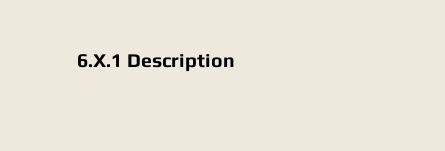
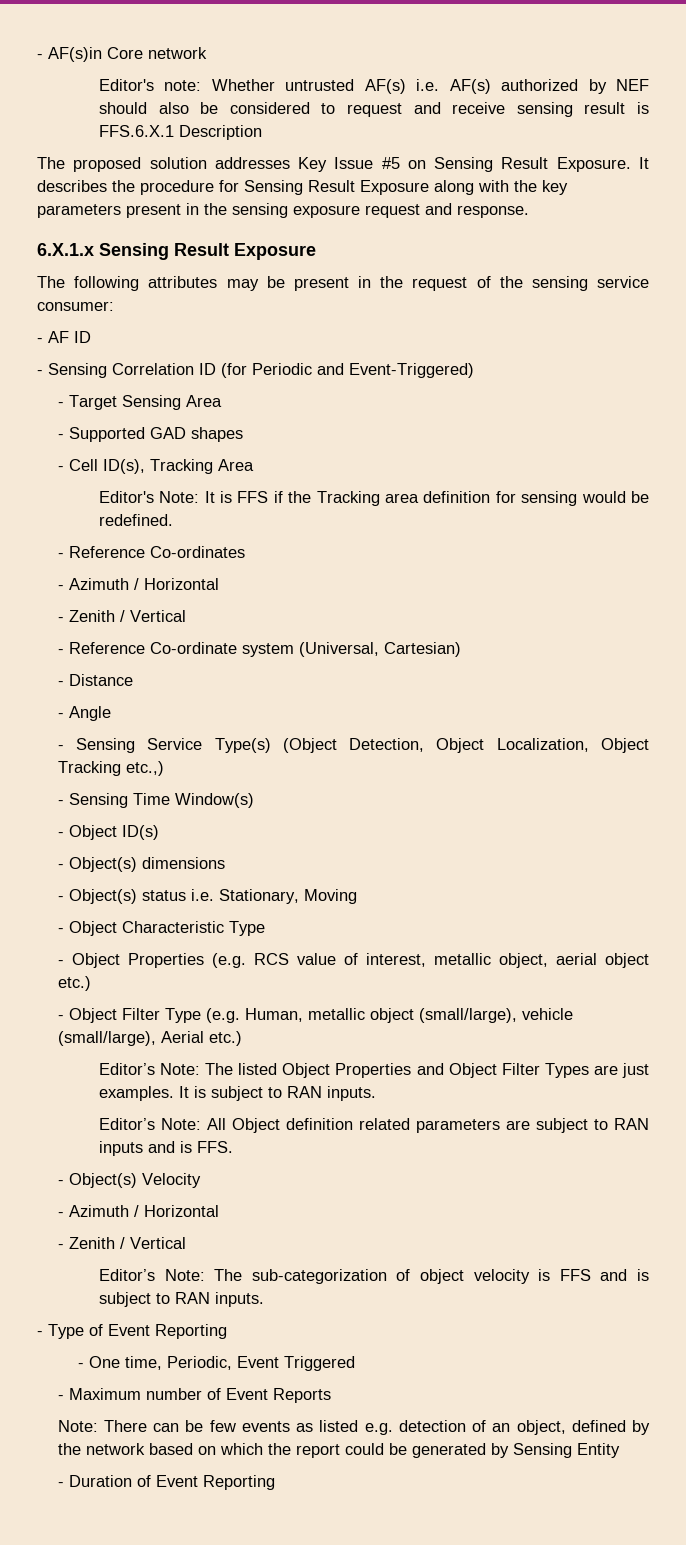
[77,54,236,72] 6.X.1 Description -> [37,47,207,62] [98,79,649,94] [98,102,649,117] [98,125,262,140] [37,157,649,172] [37,180,568,195] [37,203,529,218] [37,243,316,260] [37,276,650,291] [37,301,114,311] [37,331,91,343] [37,363,474,378] [57,395,222,410] [57,427,243,442] [57,459,254,474] [98,491,650,506] [98,514,173,526] [57,546,245,558] [57,578,219,590] [57,610,186,622] [57,642,461,657] [57,674,133,686] [57,706,111,721] [57,738,650,753] [57,761,164,776] [57,793,254,808] [57,825,159,840] [57,857,225,872] [57,889,357,904] [57,921,265,936] [57,953,649,968] [57,976,91,991] [57,1008,573,1023] [57,1031,242,1046] [98,1063,649,1078] [98,1086,376,1101] [98,1118,649,1133] [98,1141,233,1156] [57,1173,201,1188] [57,1205,219,1217] [57,1237,186,1249] [98,1269,649,1284] [98,1292,264,1307] [37,1324,227,1339] [78,1356,356,1371] [57,1388,331,1403] [57,1420,650,1435] [57,1443,620,1458] [57,1475,275,1490] - AF(s)in Core network // Editor's note: Whether untrusted AF(s) i.e. AF(s) authorized by NEF should also be considered to request and receive sensing result is FFS.6.X.1 Description // The proposed solution addresses Key Issue #5 on Sensing Result Exposure. It describes the procedure for Sensing Result Exposure along with the key parameters present in the sensing exposure request and response. // 6.X.1.x Sensing Result Exposure // The following attributes may be present in the request of the sensing service consumer: // - AF ID // - Sensing Correlation ID (for Periodic and Event-Triggered) // - Target Sensing Area // - Supported GAD shapes // - Cell ID(s), Tracking Area // Editor's Note: It is FFS if the Tracking area definition for sensing would be redefined. // - Reference Co-ordinates // - Azimuth / Horizontal // - Zenith / Vertical // - Reference Co-ordinate system (Universal, Cartesian) // - Distance // - Angle // - Sensing Service Type(s) (Object Detection, Object Localization, Object Tracking etc.,) // - Sensing Time Window(s) // - Object ID(s) // - Object(s) dimensions // - Object(s) status i.e. Stationary, Moving // - Object Characteristic Type // - Object Properties (e.g. RCS value of interest, metallic object, aerial object etc.) // - Object Filter Type (e.g. Human, metallic object (small/large), vehicle (small/large), Aerial etc.) // Editor’s Note: The listed Object Properties and Object Filter Types are just examples. It is subject to RAN inputs. // Editor’s Note: All Object definition related parameters are subject to RAN inputs and is FFS. // - Object(s) Velocity // - Azimuth / Horizontal // - Zenith / Vertical // Editor’s Note: The sub-categorization of object velocity is FFS and is subject to RAN inputs. // - Type of Event Reporting // - One time, Periodic, Event Triggered // - Maximum number of Event Reports // Note: There can be few events as listed e.g. detection of an object, defined by the network based on which the report could be generated by Sensing Entity // - Duration of Event Reporting

